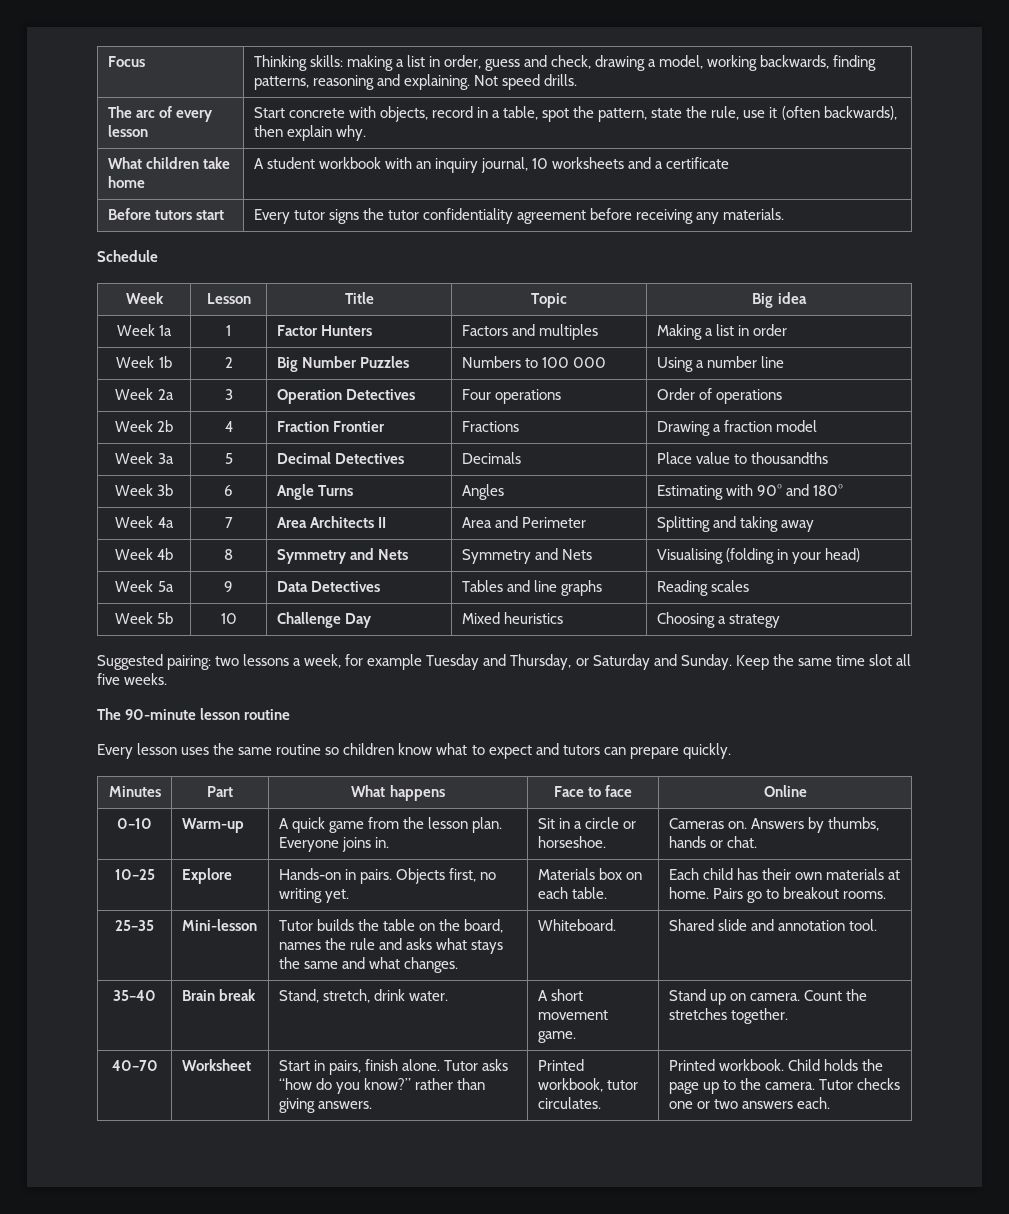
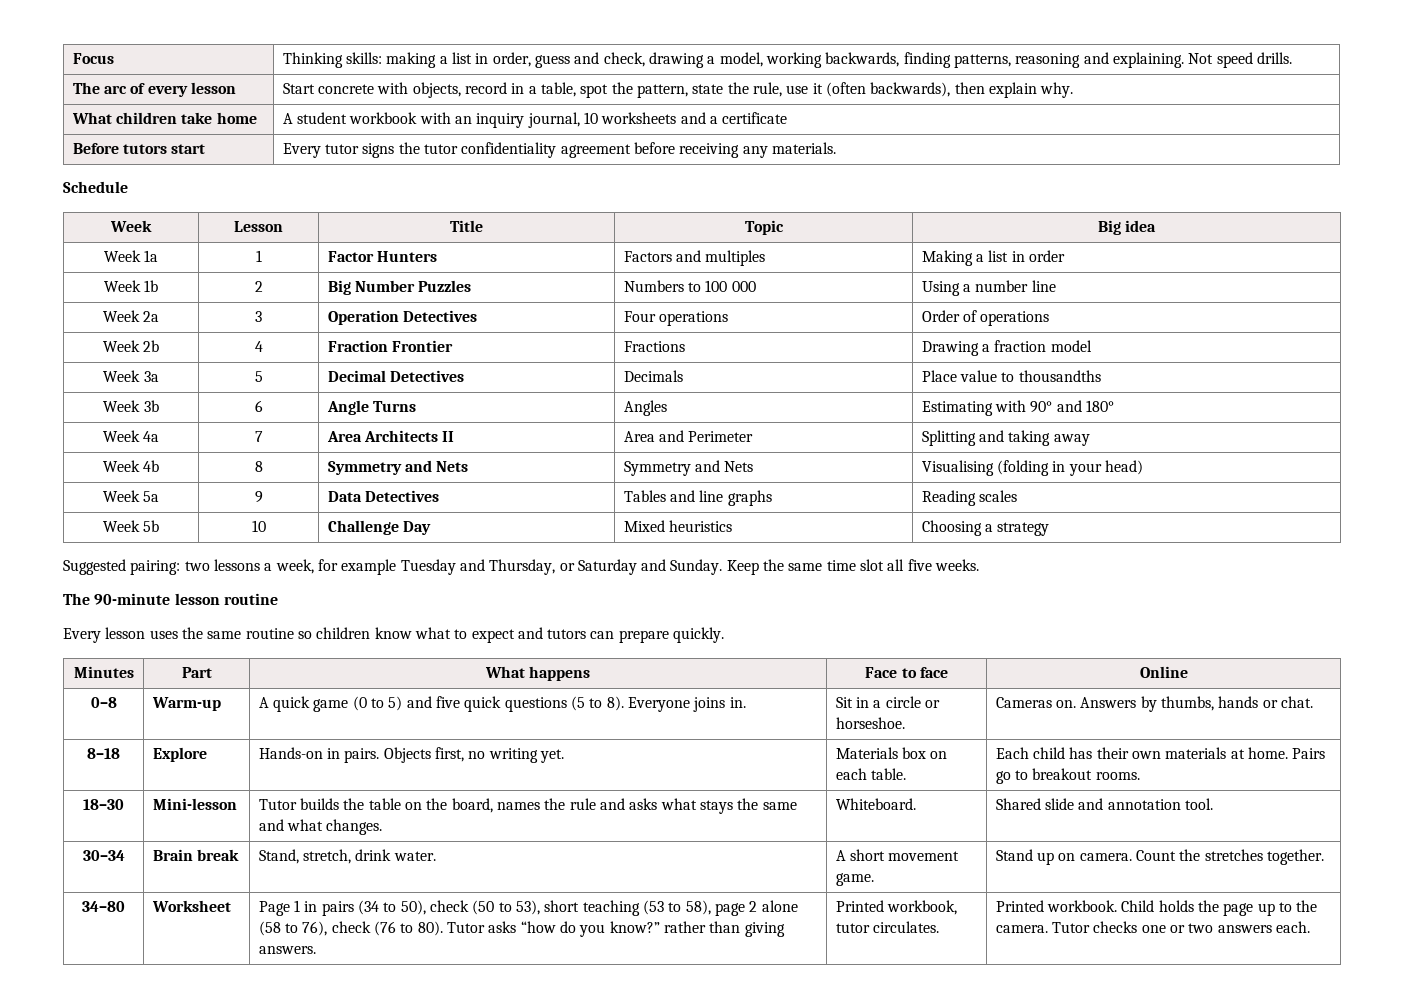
[117,818,152,829] 0–10 -> [90,697,117,708] 0–8
[367,817,503,833] from the lesson plan. -> [352,696,624,712] (0 to 5) and five quick questions (5 to 8).
[114,869,155,880] 10–25 -> [87,748,120,759] 8–18
[115,920,154,931] 25–35 -> [83,799,124,810] 18–30
[113,990,156,1001] 35–40 -> [82,850,125,861] 30–34
[111,1060,158,1071] 40–70 -> [82,901,125,912] 34–80
[278,1059,440,1075] Start in pairs, finish alone. -> [258,900,798,916] [258,921,443,936] Page 1 in pairs (34 to 50), check (50 to 53), short teaching (53 to 58), page 2 alone (58 to 76), check (76 to 80).

